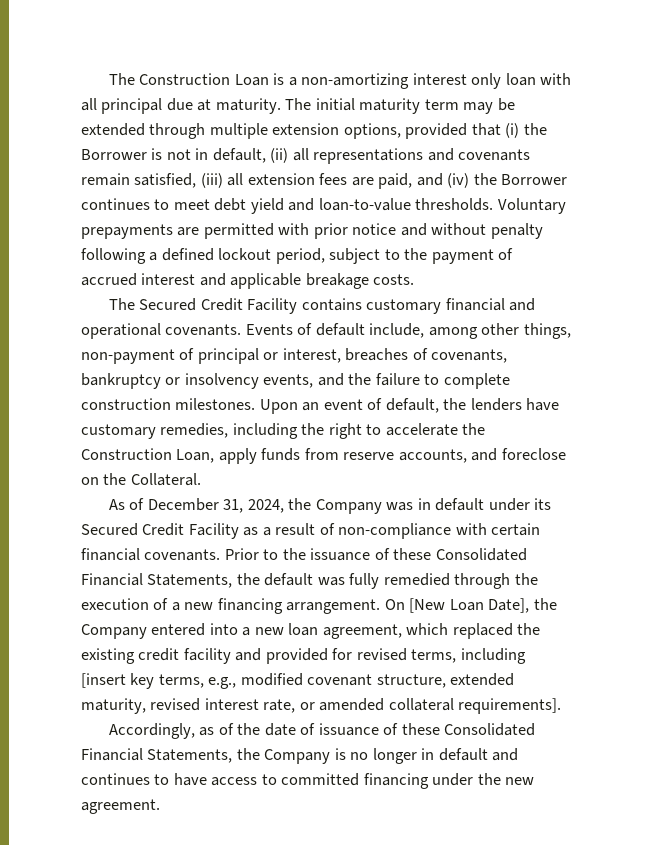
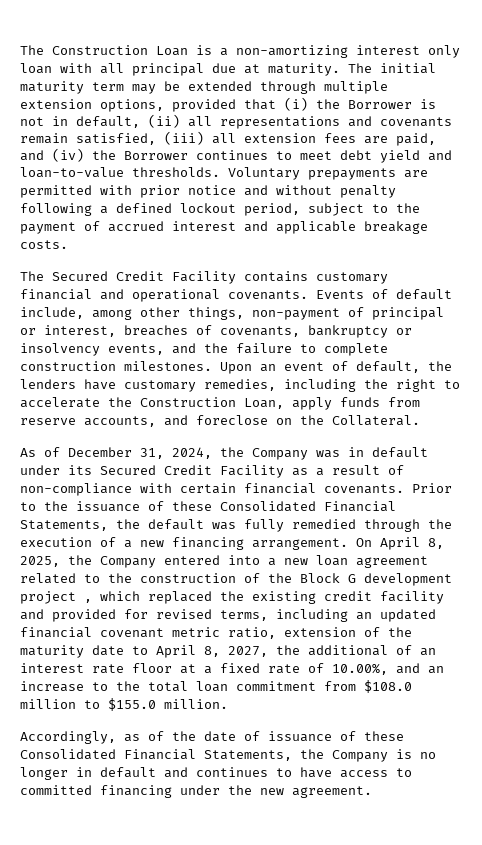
[409,598,530,613] [New Loan Date], -> [380,537,444,550] [20,556,60,567] April 8, 2025,
[322,624,402,639] agreement, -> [356,556,428,568] [20,573,452,586] [20,591,92,604] agreement related to the construction of the Block G development project ,
[81,673,515,689] [81,698,562,714] [insert key terms, e.g., modified covenant structure, extended maturity, revised interest rate, or amended collateral requirements]. -> [356,609,436,622] [20,627,412,639] [20,645,436,658] [20,663,444,675] [20,680,412,693] [20,698,228,711] an updated financial covenant metric ratio, extension of the maturity date to April 8, 2027, the additional of an interest rate floor at a fixed rate of 10.00%, and an increase to the total loan commitment from $108.0 million to $155.0 million.

